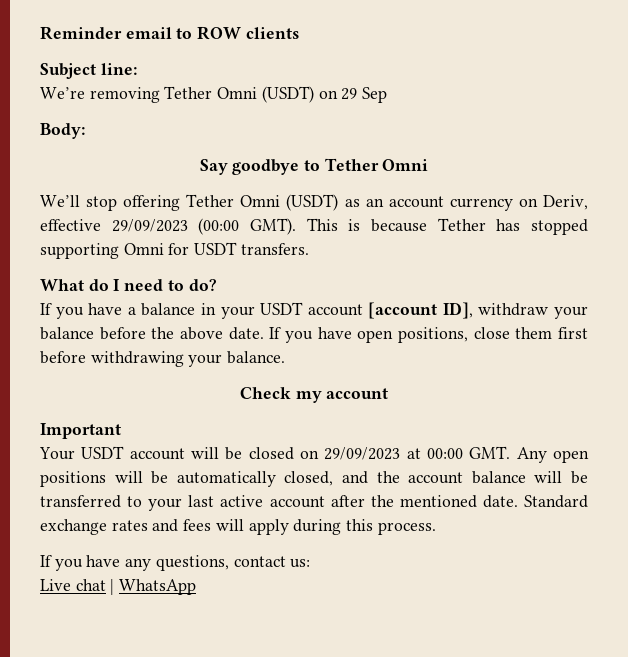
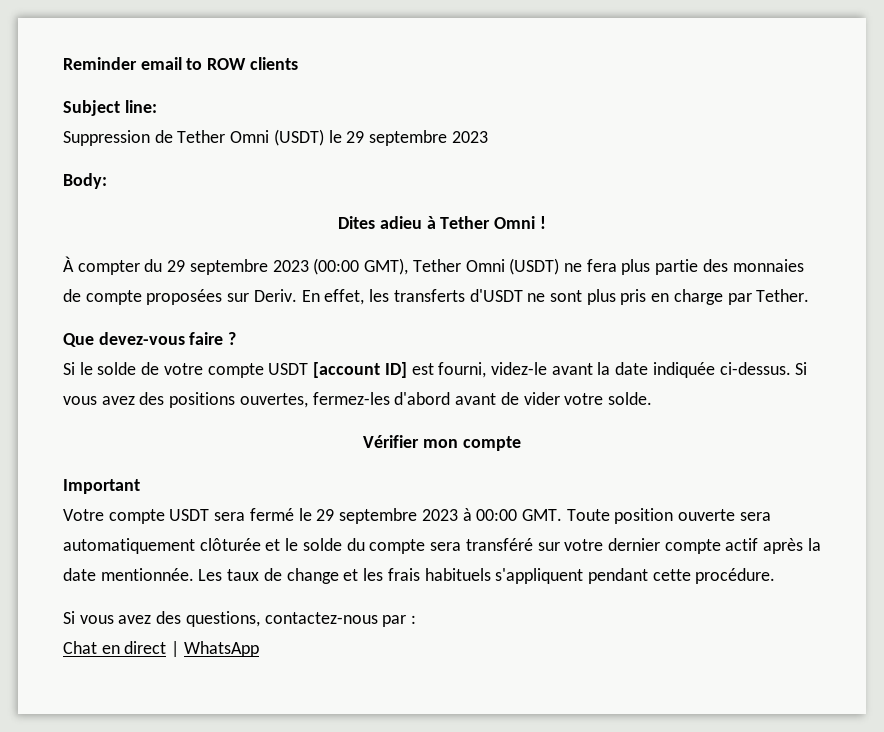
[40,86,388,103] [40,123,85,139] [199,158,429,175] [40,194,588,211] [40,218,589,235] [40,242,309,259] [40,279,217,291] [40,302,588,319] [40,327,588,343] [40,351,286,367] [239,387,389,403] [40,423,121,439] [39,446,589,463] [40,471,589,487] [40,495,589,511] [40,519,436,535] [40,555,311,571] [40,579,106,591] We’re removing Tether Omni (USDT) on 29 Sep // Body: // Say goodbye to Tether Omni // We’ll stop offering Tether Omni (USDT) as an account currency on Deriv, effective 29/09/2023 (00:00 GMT). This is because Tether has stopped supporting Omni for USDT transfers. // What do I need to do? // If you have a balance in your USDT account [account ID], withdraw your balance before the above date. If you have open positions, close them first before withdrawing your balance. // Check my account // Important // Your USDT account will be closed on 29/09/2023 at 00:00 GMT. Any open positions will be automatically closed, and the account balance will be transferred to your last active account after the mentioned date. Standard exchange rates and fees will apply during this process. // If you have any questions, contact us: // Live chat -> [63,129,488,146] [63,173,107,189] [338,216,546,229] [63,256,804,275] [63,289,810,305] [63,332,237,347] [63,362,808,378] [63,392,652,408] [363,435,521,451] [63,479,140,494] [63,508,771,524] [63,538,821,554] [63,568,776,584] [63,611,417,627] [63,641,167,654] Suppression de Tether Omni (USDT) le 29 septembre 2023 // Body: // Dites adieu à Tether Omni ! // À compter du 29 septembre 2023 (00:00 GMT), Tether Omni (USDT) ne fera plus partie des monnaies de compte proposées sur Deriv. En effet, les transferts d'USDT ne sont plus pris en charge par Tether. // Que devez-vous faire ? // Si le solde de votre compte USDT [account ID] est fourni, videz-le avant la date indiquée ci-dessus. Si vous avez des positions ouvertes, fermez-les d'abord avant de vider votre solde. // Vérifier mon compte // Important // Votre compte USDT sera fermé le 29 septembre 2023 à 00:00 GMT. Toute position ouverte sera automatiquement clôturée et le solde du compte sera transféré sur votre dernier compte actif après la date mentionnée. Les taux de change et les frais habituels s'appliquent pendant cette procédure. // Si vous avez des questions, contactez-nous par : // Chat en direct

